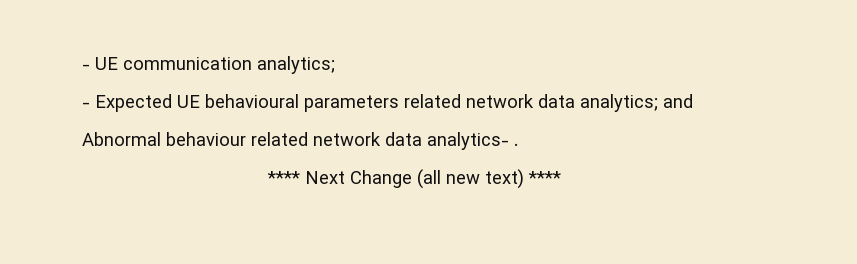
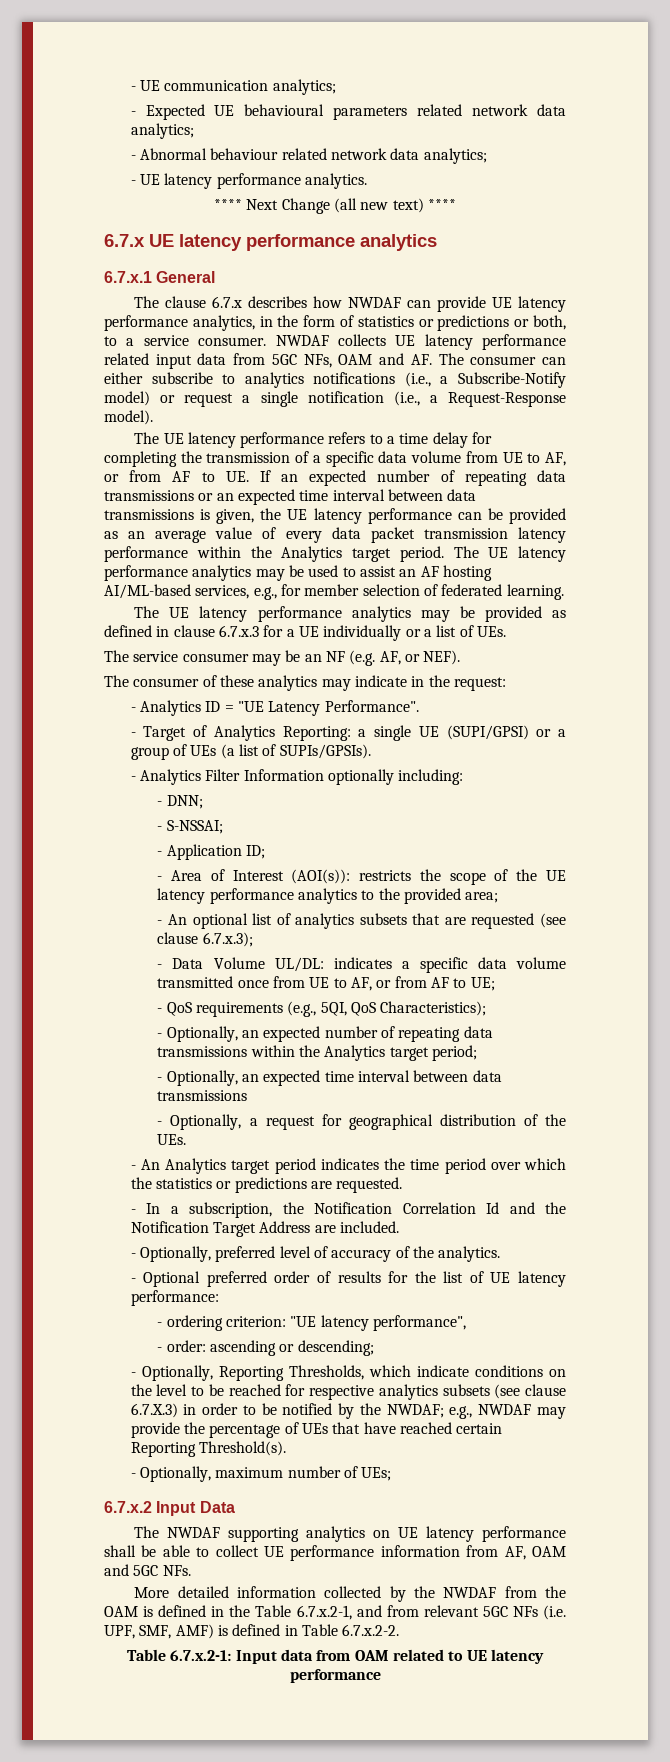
[663,94,694,108] and // -> [130,155,136,160] // -
[427,132,519,150] analytics- . -> [423,148,487,164] [130,173,367,189] analytics; // - UE latency performance analytics.
(561, 177) none -> [104,234,437,251] [104,271,216,283] [134,296,566,312] [104,315,567,331] [104,334,566,350] [104,353,567,369] [104,372,566,388] [104,391,566,407] [104,410,153,425] [134,432,493,448] [104,451,567,467] [104,470,566,486] [104,489,477,505] [104,508,566,524] [104,527,566,543] [104,546,566,562] [104,565,492,581] [104,584,564,600] [134,606,566,622] [104,625,506,641] [104,650,461,666] [104,675,506,691] [130,700,419,716] [130,725,566,741] [130,744,371,760] [130,769,464,785] [157,795,203,809] [157,820,223,834] [157,844,266,860] [157,869,566,885] [157,888,499,904] [157,913,567,929] [157,932,253,947] [157,957,567,973] [157,976,495,991] [157,1001,487,1017] [157,1026,493,1042] [157,1045,477,1061] [157,1070,502,1086] [157,1090,248,1101] [157,1114,567,1130] [157,1134,187,1145] [130,1158,566,1174] [130,1177,403,1193] [130,1202,566,1218] [130,1221,399,1237] [130,1246,501,1262] [130,1271,567,1287] [130,1290,219,1306] [157,1315,466,1331] [157,1340,374,1356] [130,1365,566,1381] [130,1384,566,1400] [130,1403,567,1419] [130,1422,503,1438] [130,1441,287,1457] [130,1466,392,1482] [104,1501,235,1516] [134,1526,566,1542] [104,1545,566,1561] [104,1564,191,1576] [134,1586,566,1602] [104,1605,566,1620] [104,1624,400,1639] [127,1649,544,1664] [289,1669,381,1683] // 6.7.x UE latency performance analytics // 6.7.x.1 General // The clause 6.7.x describes how NWDAF can provide UE latency performance analytics, in the form of statistics or predictions or both, to a service consumer. NWDAF collects UE latency performance related input data from 5GC NFs, OAM and AF. The consumer can either subscribe to analytics notifications (i.e., a Subscribe-Notify model) or request a single notification (i.e., a Request-Response model). // The UE latency performance refers to a time delay for completing the transmission of a specific data volume from UE to AF, or from AF to UE. If an expected number of repeating data transmissions or an expected time interval between data transmissions is given, the UE latency performance can be provided as an average value of every data packet transmission latency performance within the Analytics target period. The UE latency performance analytics may be used to assist an AF hosting AI/ML-based services, e.g., for member selection of federated learning. // The UE latency performance analytics may be provided as defined in clause 6.7.x.3 for a UE individually or a list of UEs. // The service consumer may be an NF (e.g. AF, or NEF). // The consumer of these analytics may indicate in the request: // - Analytics ID = "UE Latency Performance". // - Target of Analytics Reporting: a single UE (SUPI/GPSI) or a group of UEs (a list of SUPIs/GPSIs). // - Analytics Filter Information optionally including: // - DNN; // - S-NSSAI; // - Application ID; // - Area of Interest (AOI(s)): restricts the scope of the UE latency performance analytics to the provided area; // - An optional list of analytics subsets that are requested (see clause 6.7.x.3); // - Data Volume UL/DL: indicates a specific data volume transmitted once from UE to AF, or from AF to UE; // - QoS requirements (e.g., 5QI, QoS Characteristics); // - Optionally, an expected number of repeating data transmissions within the Analytics target period; // - Optionally, an expected time interval between data transmissions // - Optionally, a request for geographical distribution of the UEs. // - An Analytics target period indicates the time period over which the statistics or predictions are requested. // - In a subscription, the Notification Correlation Id and the Notification Target Address are included. // - Optionally, preferred level of accuracy of the analytics. // - Optional preferred order of results for the list of UE latency performance: // - ordering criterion: "UE latency performance", // - order: ascending or descending; // - Optionally, Reporting Thresholds, which indicate conditions on the level to be reached for respective analytics subsets (see clause 6.7.X.3) in order to be notified by the NWDAF; e.g., NWDAF may provide the percentage of UEs that have reached certain Reporting Threshold(s). // - Optionally, maximum number of UEs; // 6.7.x.2 Input Data // The NWDAF supporting analytics on UE latency performance shall be able to collect UE performance information from AF, OAM and 5GC NFs. // More detailed information collected by the NWDAF from the OAM is defined in the Table 6.7.x.2-1, and from relevant 5GC NFs (i.e. UPF, SMF, AMF) is defined in Table 6.7.x.2-2. // Table 6.7.x.2-1: Input data from OAM related to UE latency performance

